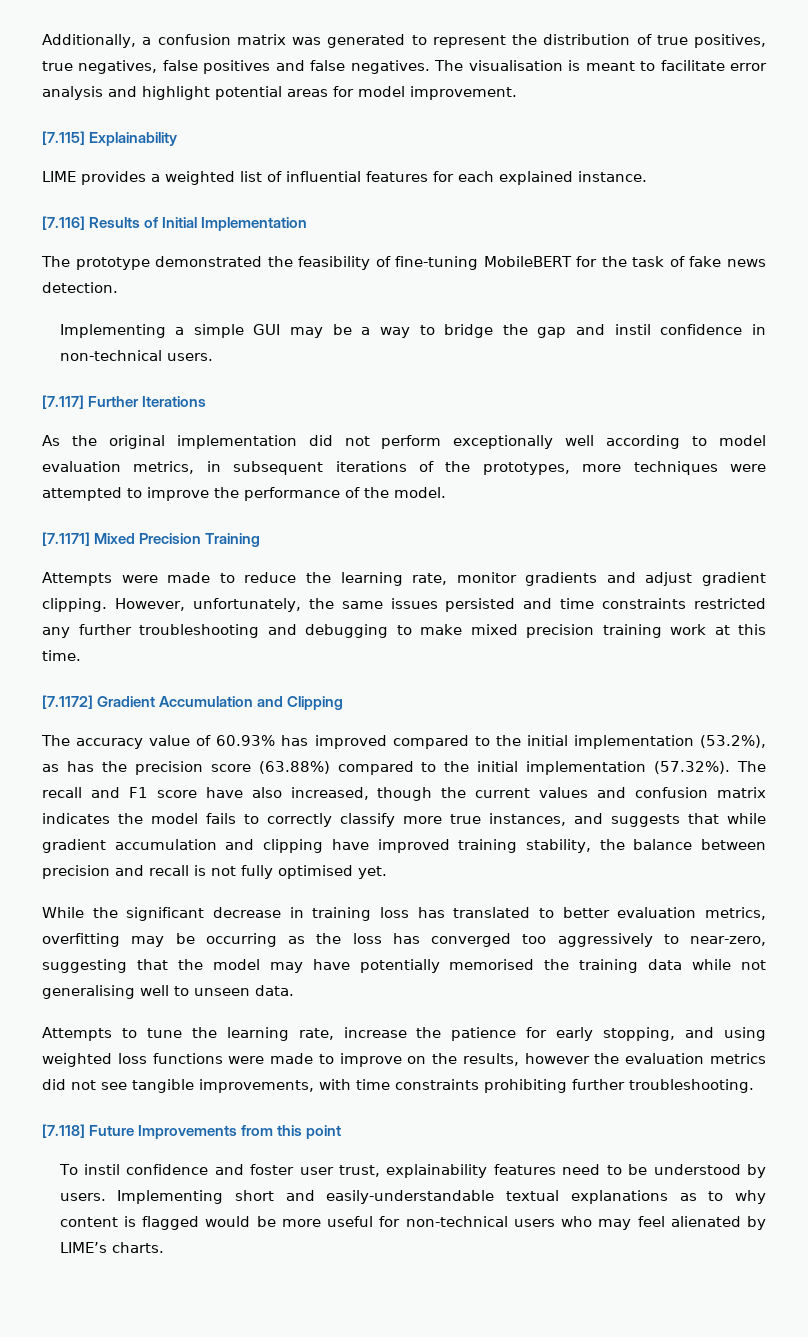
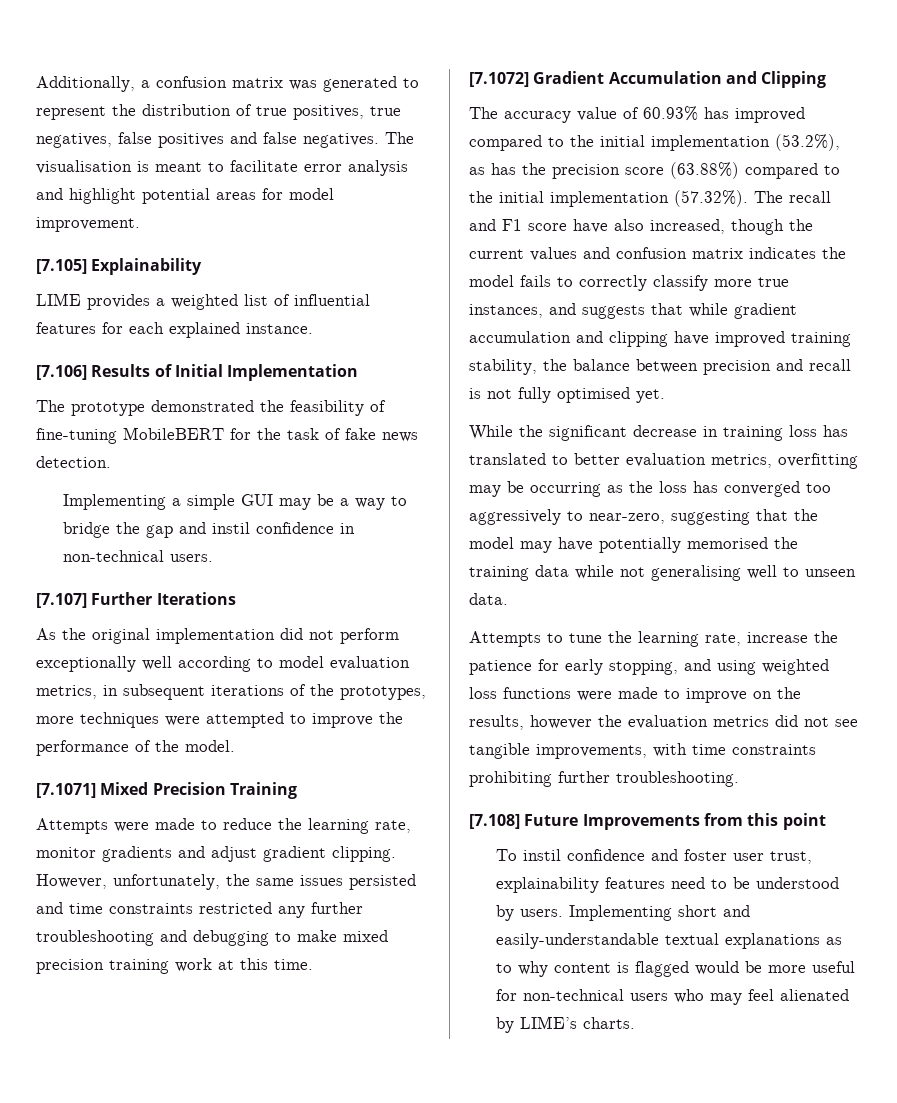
[42,131,85,145] [7.115] -> [36,259,87,274] [7.105]
[42,216,85,230] [7.116] -> [36,365,87,380] [7.106]
[42,395,84,409] [7.117] -> [36,593,87,608] [7.107]
[42,532,90,546] [7.1171] -> [36,783,96,798] [7.1071]
[42,695,93,709] [7.1172] -> [469,72,529,87] [7.1072]
[42,1124,85,1138] [7.118] -> [469,814,520,829] [7.108]

